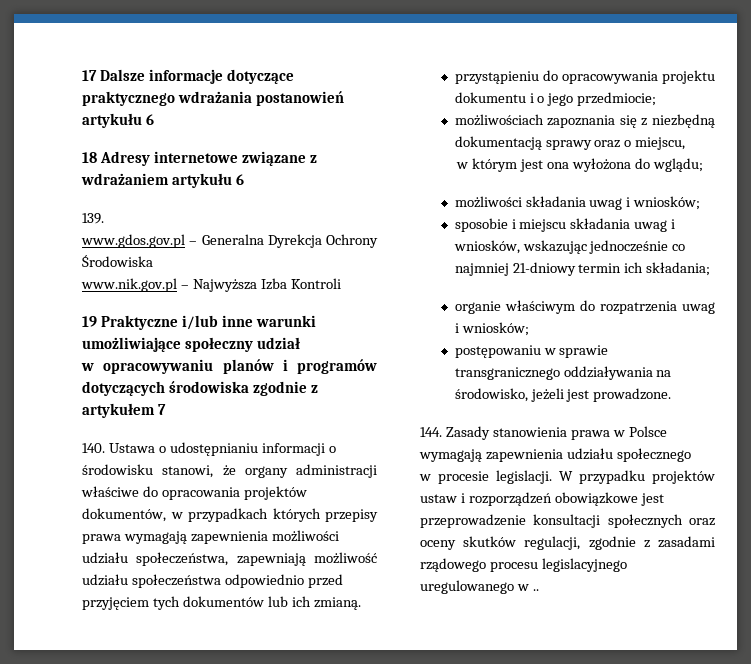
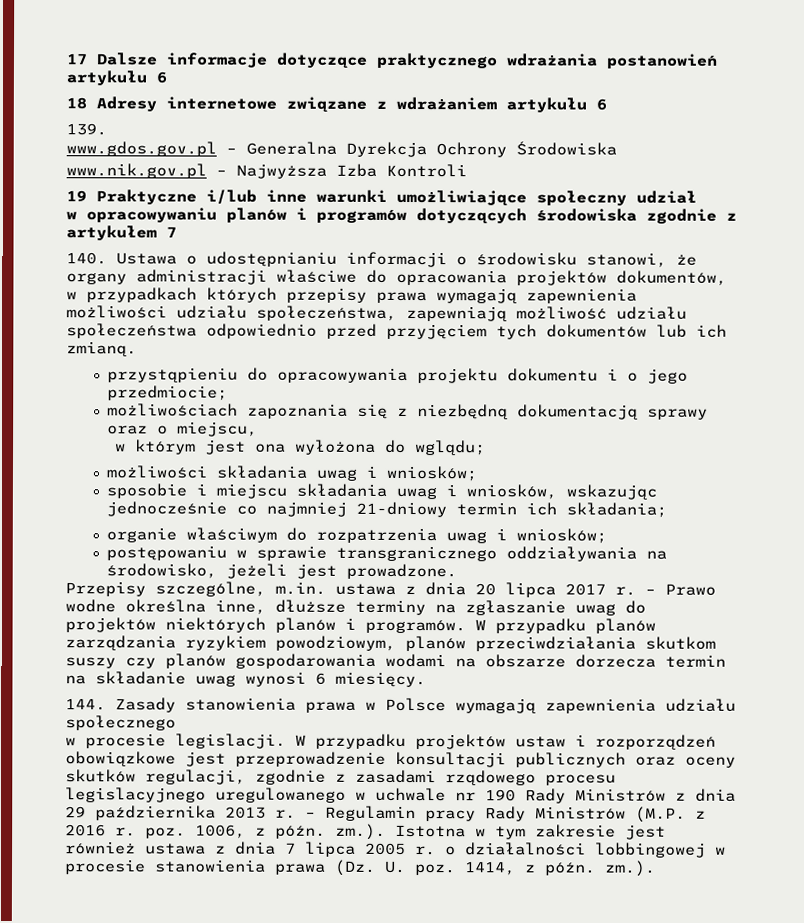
(672, 395) none -> [65,581,716,598] [65,599,646,616] [65,617,656,634] [65,635,716,652] [65,653,726,669] [65,671,426,688] // Przepisy szczególne, m.in. ustawa z dnia 20 lipca 2017 r. – Prawo wodne określna inne, dłuższe terminy na zgłaszanie uwag do projektów niektórych planów i programów. W przypadku planów zarządzania ryzykiem powodziowym, planów przeciwdziałania skutkom suszy czy planów gospodarowania wodami na obszarze dorzecza termin na składanie uwag wynosi 6 miesięcy.
[607,514,683,528] społecznych -> [515,752,626,768] publicznych
[532,589,539,591] .. -> [375,787,736,804] [65,805,706,823] [65,823,666,840] [65,841,726,858] [64,859,656,877] uchwale nr 190 Rady Ministrów z dnia 29 października 2013 r. – Regulamin pracy Rady Ministrów (M.P. z 2016 r. poz. 1006, z późn. zm.). Istotna w tym zakresie jest również ustawa z dnia 7 lipca 2005 r. o działalności lobbingowej w procesie stanowienia prawa (Dz. U. poz. 1414, z późn. zm.).

